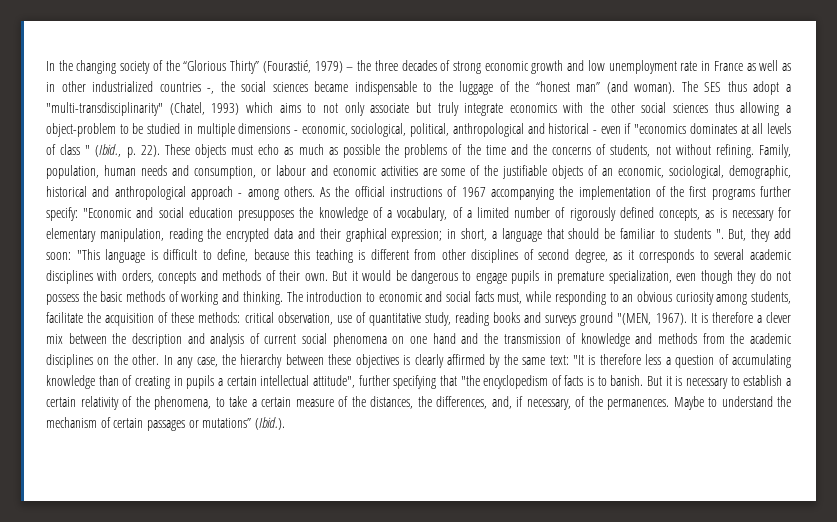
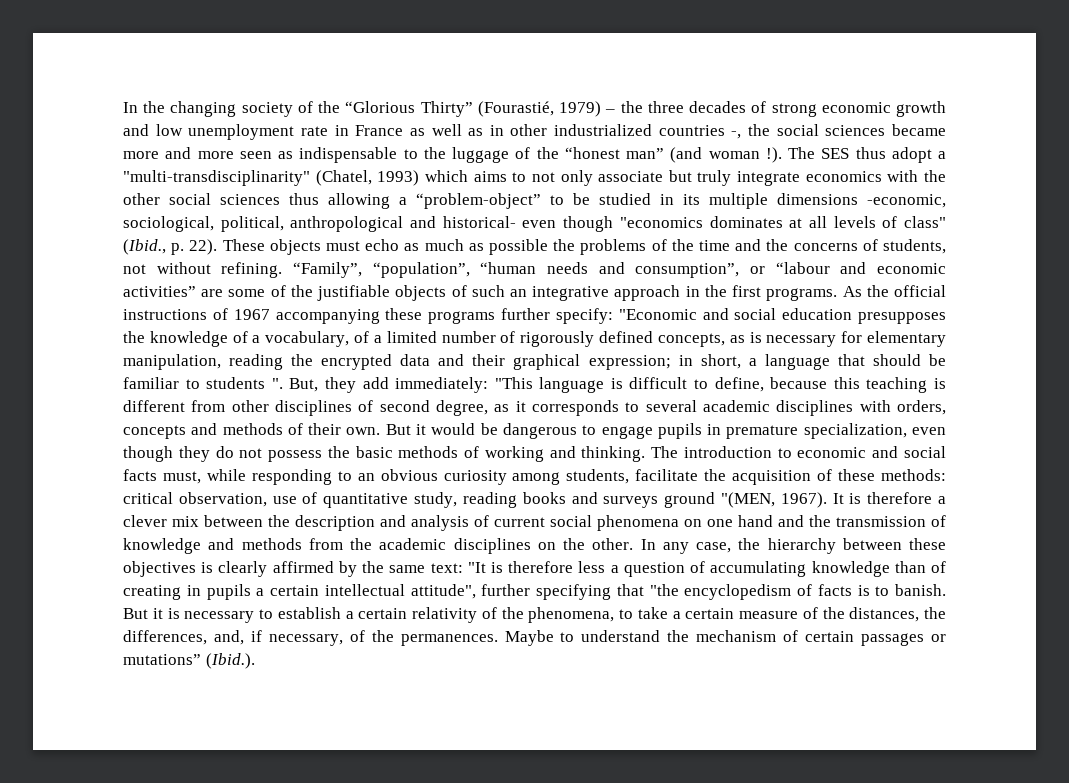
(349, 86) none -> [123,147,293,159] more and more seen as
[634,82,676,94] woman). -> [708,147,782,163] woman !).
[46,123,116,137] object-problem -> [416,193,541,209] “problem-object”
(193, 129) none -> [683,194,700,205] its
[294,124,348,136] - economic, -> [867,194,946,208] -economic,
[548,123,632,134] historical - even if -> [442,216,614,232] historical- even though
[60,144,91,155] class " -> [904,216,947,228] class"
[759,144,792,158] [46,165,306,179] Family, population, human needs and consumption, or labour -> [293,262,830,278] “Family”, “population”, “human needs and consumption”, or “labour
[380,166,418,176] activities -> [123,286,196,297] activities”
[602,165,792,179] [46,186,315,200] an economic, sociological, demographic, historical and anthropological approach - among others. -> [471,285,838,301] such an integrative approach in the first programs.
[559,186,707,200] the implementation of the first -> [385,308,423,320] these
[46,252,71,260] soon: -> [395,377,489,393] immediately:

